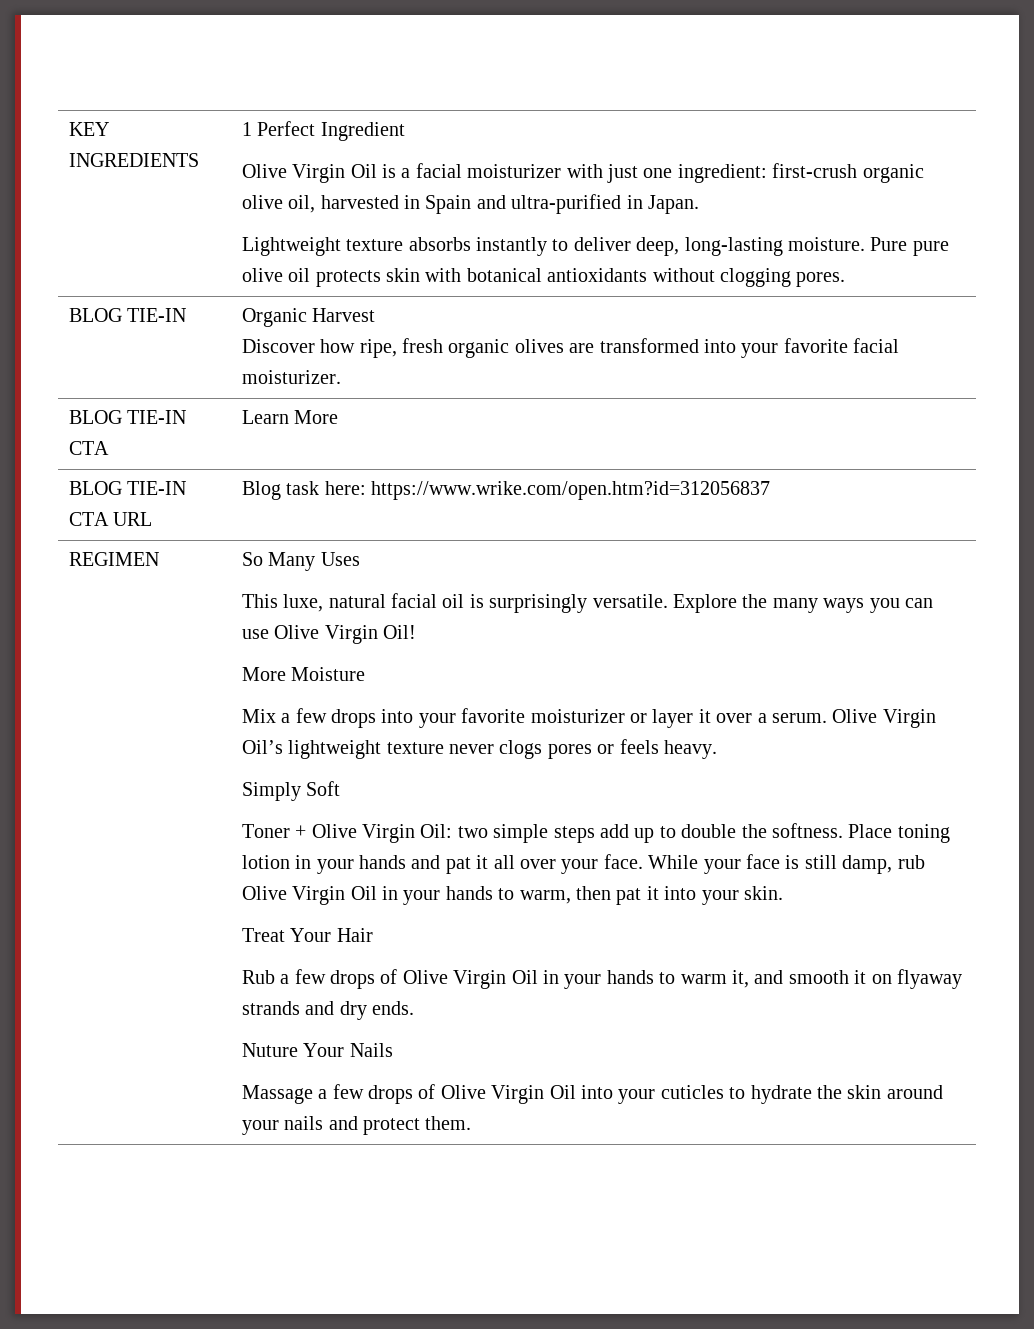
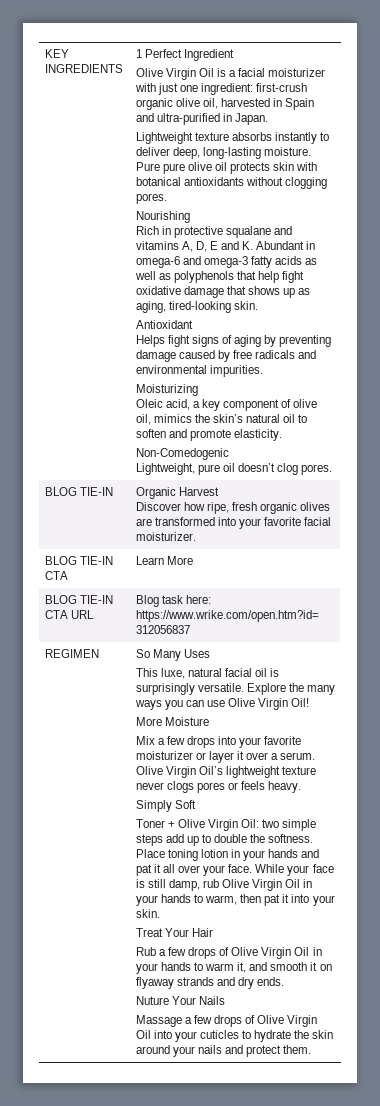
(846, 279) none -> [135,211,190,223] [135,226,293,238] [135,241,316,252] [135,256,318,268] [134,271,305,283] [135,286,311,298] [135,301,258,313] [135,320,193,329] [135,335,332,347] [135,350,317,362] [135,365,263,377] [135,384,198,396] [135,399,318,411] [135,414,308,425] [135,429,283,441] [135,448,229,460] [135,463,333,475] // Nourishing // Rich in protective squalane and vitamins A, D, E and K. Abundant in omega-6 and omega-3 fatty acids as well as polyphenols that help fight oxidative damage that shows up as aging, tired-looking skin. // Antioxidant // Helps fight signs of aging by preventing damage caused by free radicals and environmental impurities. // Moisturizing // Oleic acid, a key component of olive oil, mimics the skin’s natural oil to soften and promote elasticity. // Non-Comedogenic // Lightweight, pure oil doesn’t clog pores.

